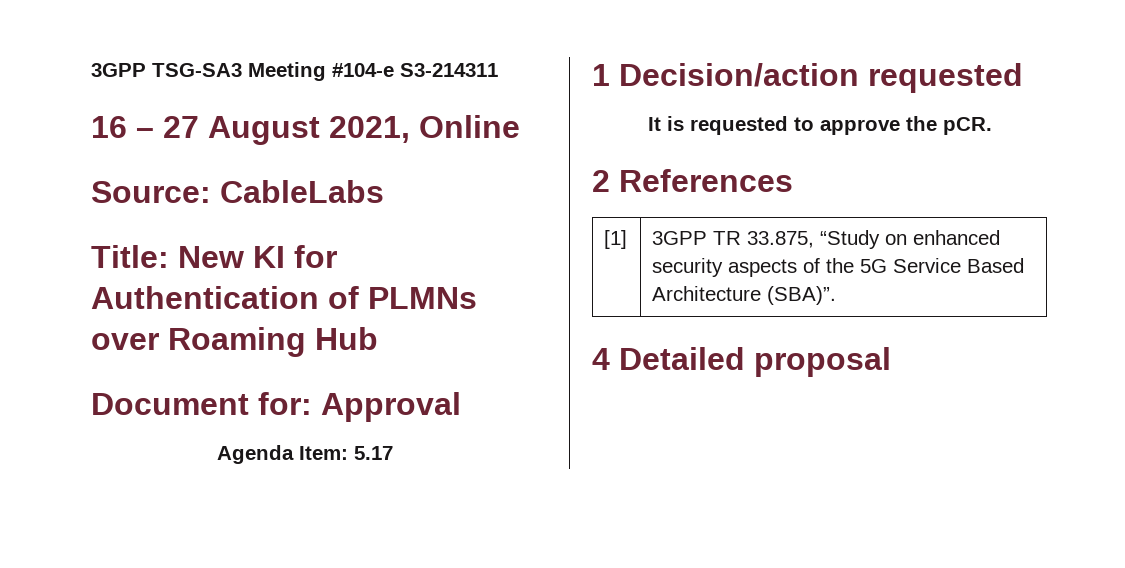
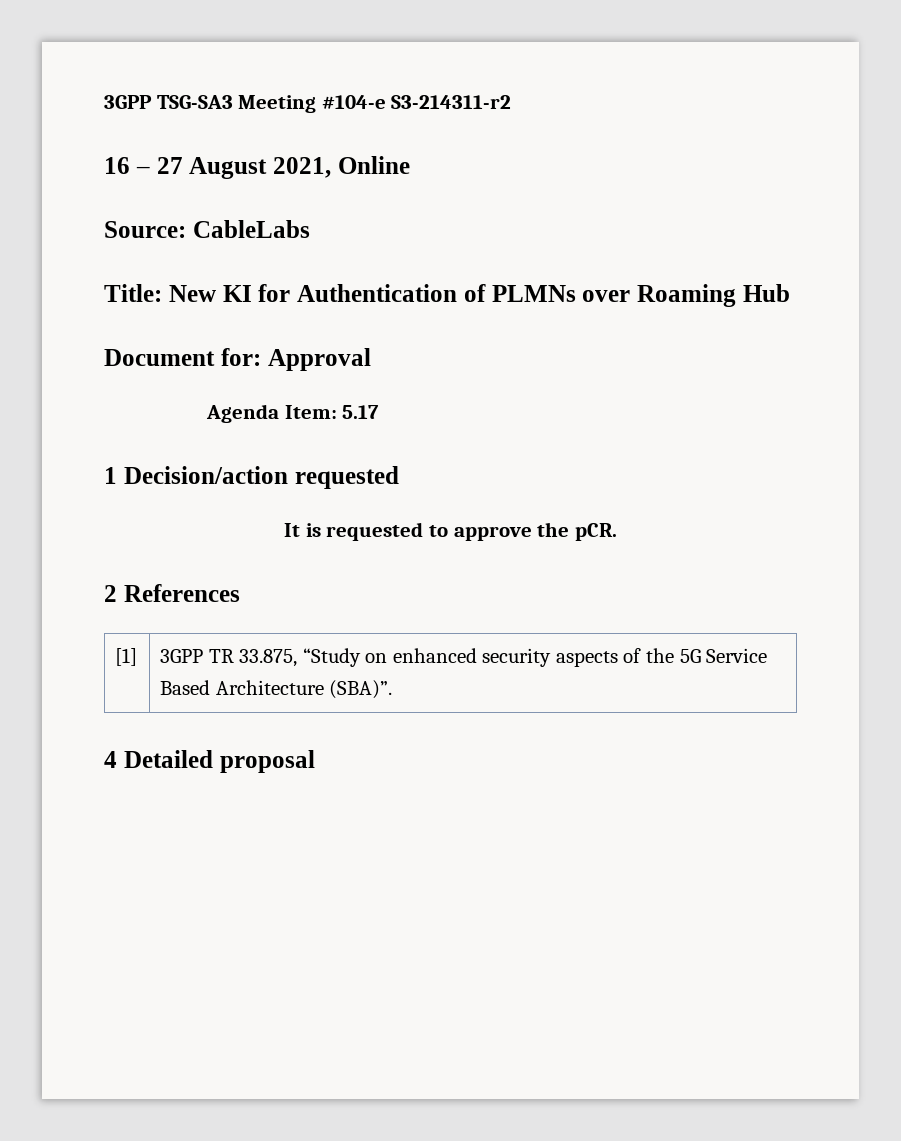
[400,63,498,77] S3-214311 -> [391,95,512,109] S3-214311-r2

